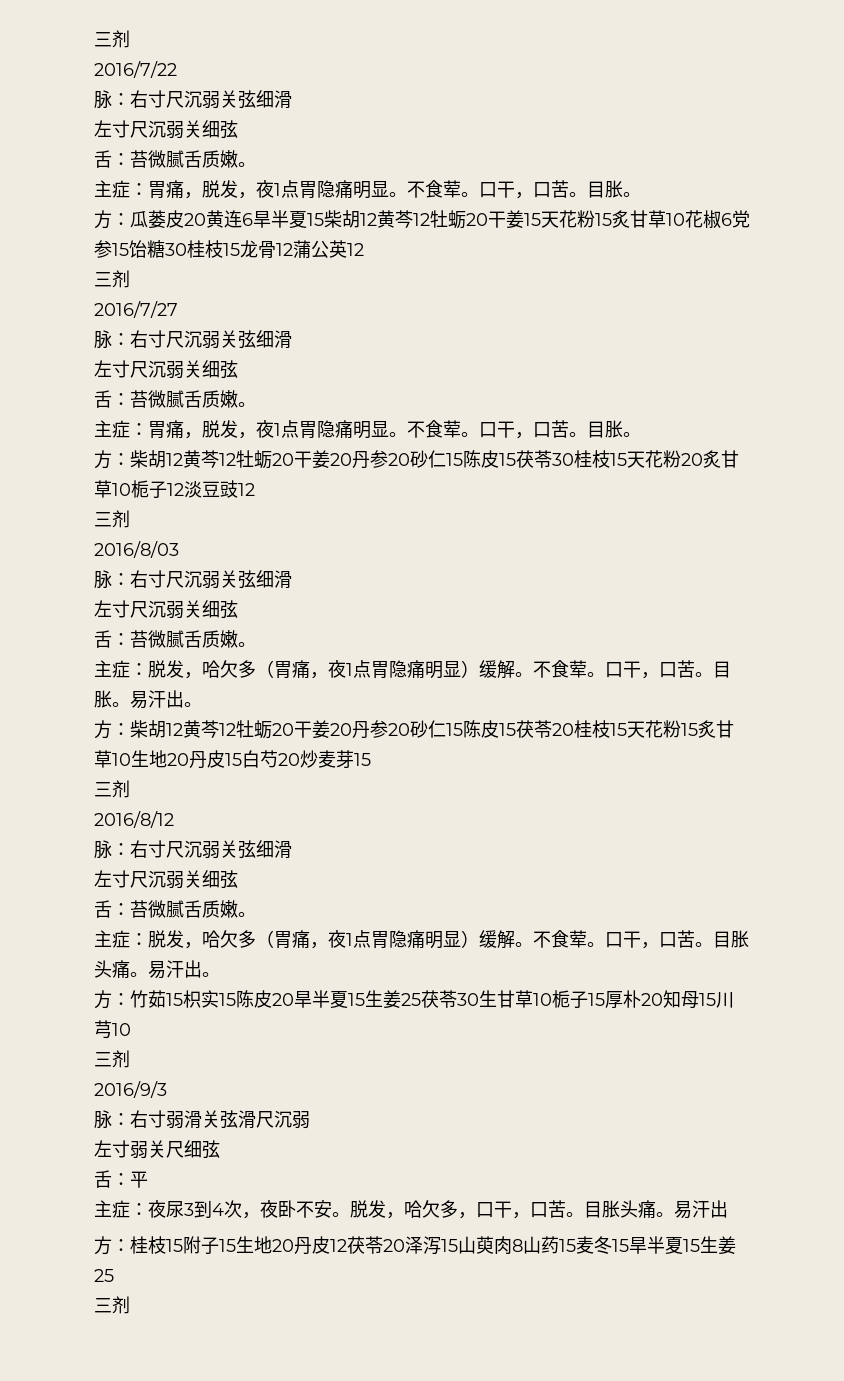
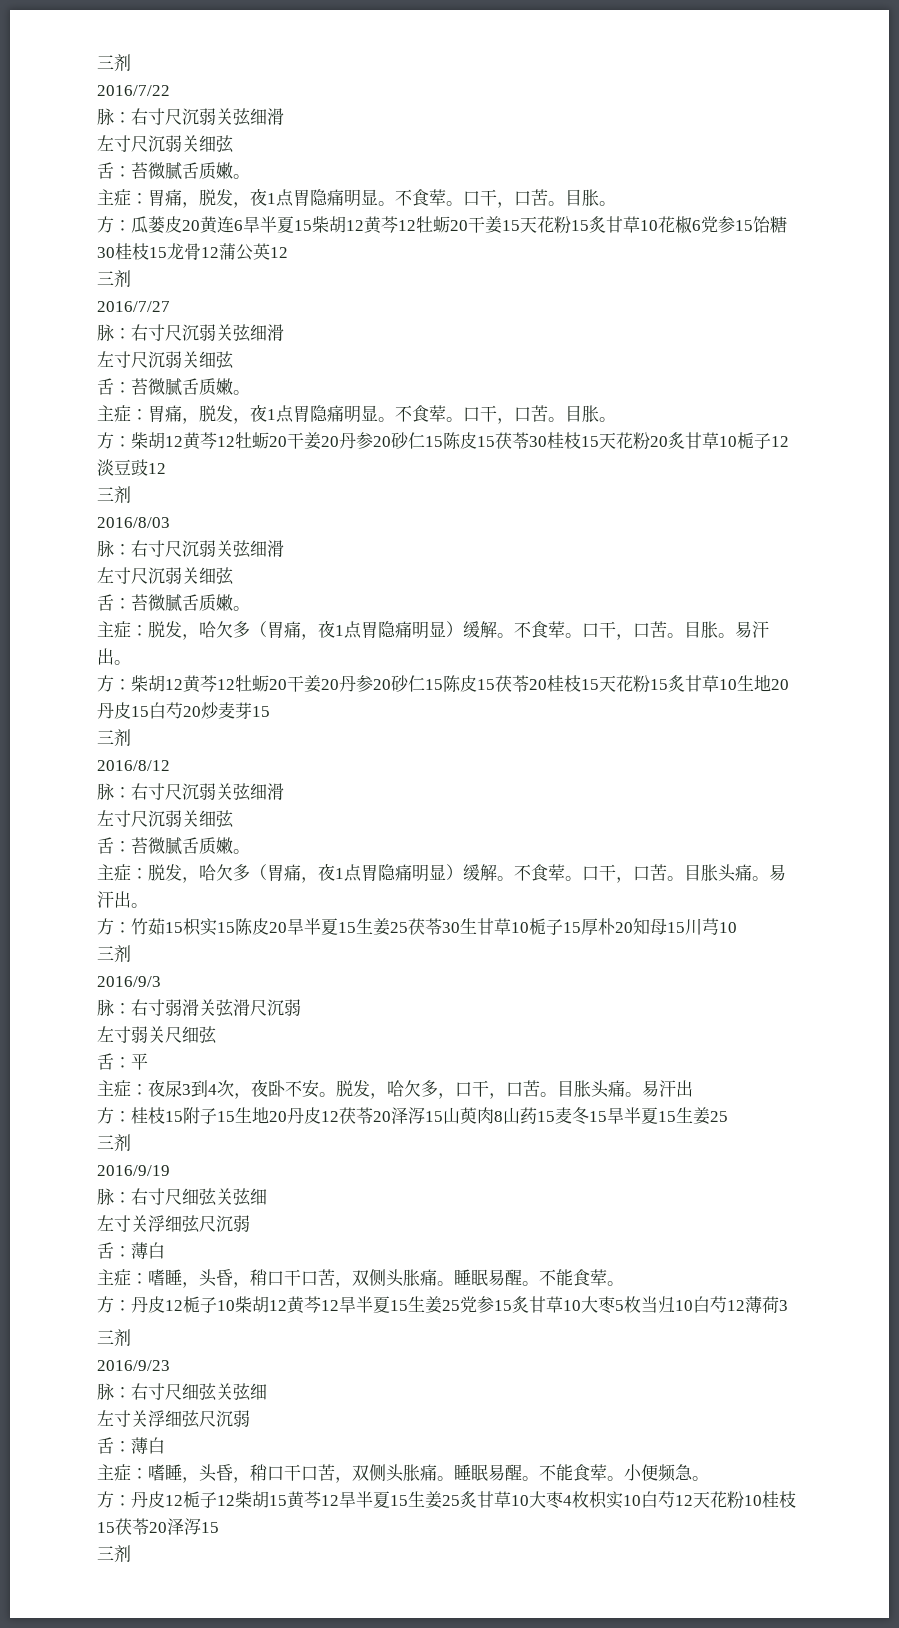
(130, 1305) none -> [97,1165,170,1176] [97,1188,267,1206] [97,1215,250,1233] [97,1242,165,1259] [97,1269,624,1288] [97,1296,788,1314] [97,1329,131,1347] [97,1360,170,1371] [97,1383,267,1401] [97,1410,250,1428] [97,1437,165,1454] [97,1464,709,1483] [97,1491,796,1509] [97,1518,219,1535] [97,1545,131,1563] // 2016/9/19 // 脉：右寸尺细弦关弦细 // 左寸关浮细弦尺沉弱 // 舌：薄白 // 主症：嗜睡，头昏，稍口干口苦，双侧头胀痛。睡眠易醒。不能食荤。 // 方：丹皮12栀子10柴胡12黄芩12旱半夏15生姜25党参15炙甘草10大枣5枚当归10白芍12薄荷3 // 三剂 // 2016/9/23 // 脉：右寸尺细弦关弦细 // 左寸关浮细弦尺沉弱 // 舌：薄白 // 主症：嗜睡，头昏，稍口干口苦，双侧头胀痛。睡眠易醒。不能食荤。小便频急。 // 方：丹皮12栀子12柴胡15黄芩12旱半夏15生姜25炙甘草10大枣4枚枳实10白芍12天花粉10桂枝15茯苓20泽泻15 // 三剂

